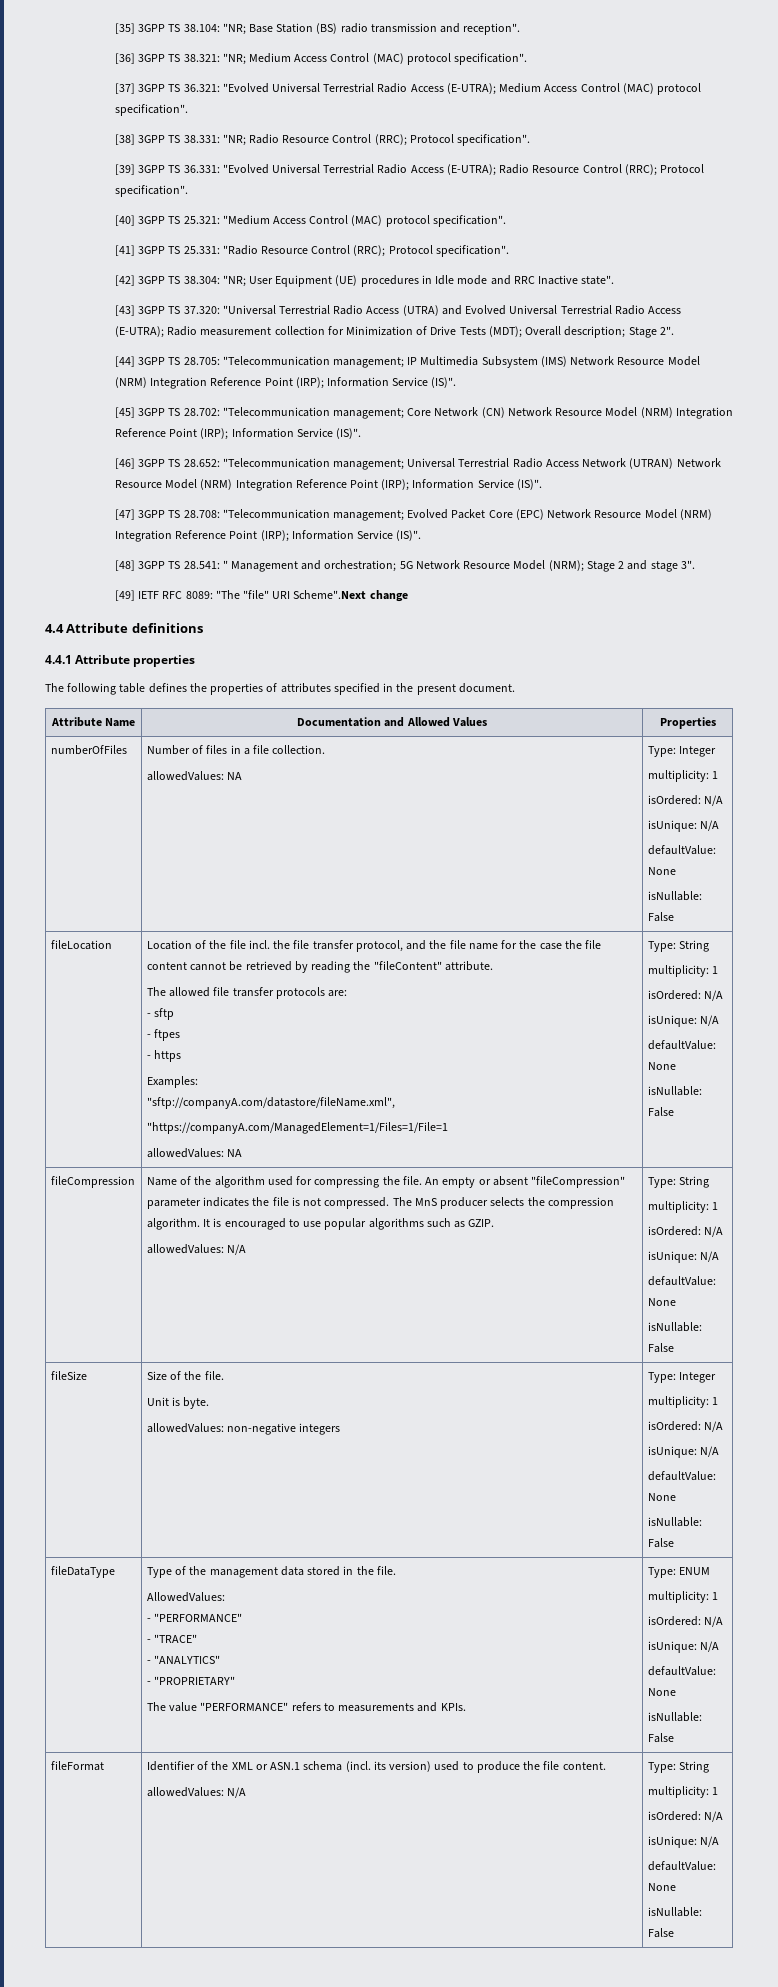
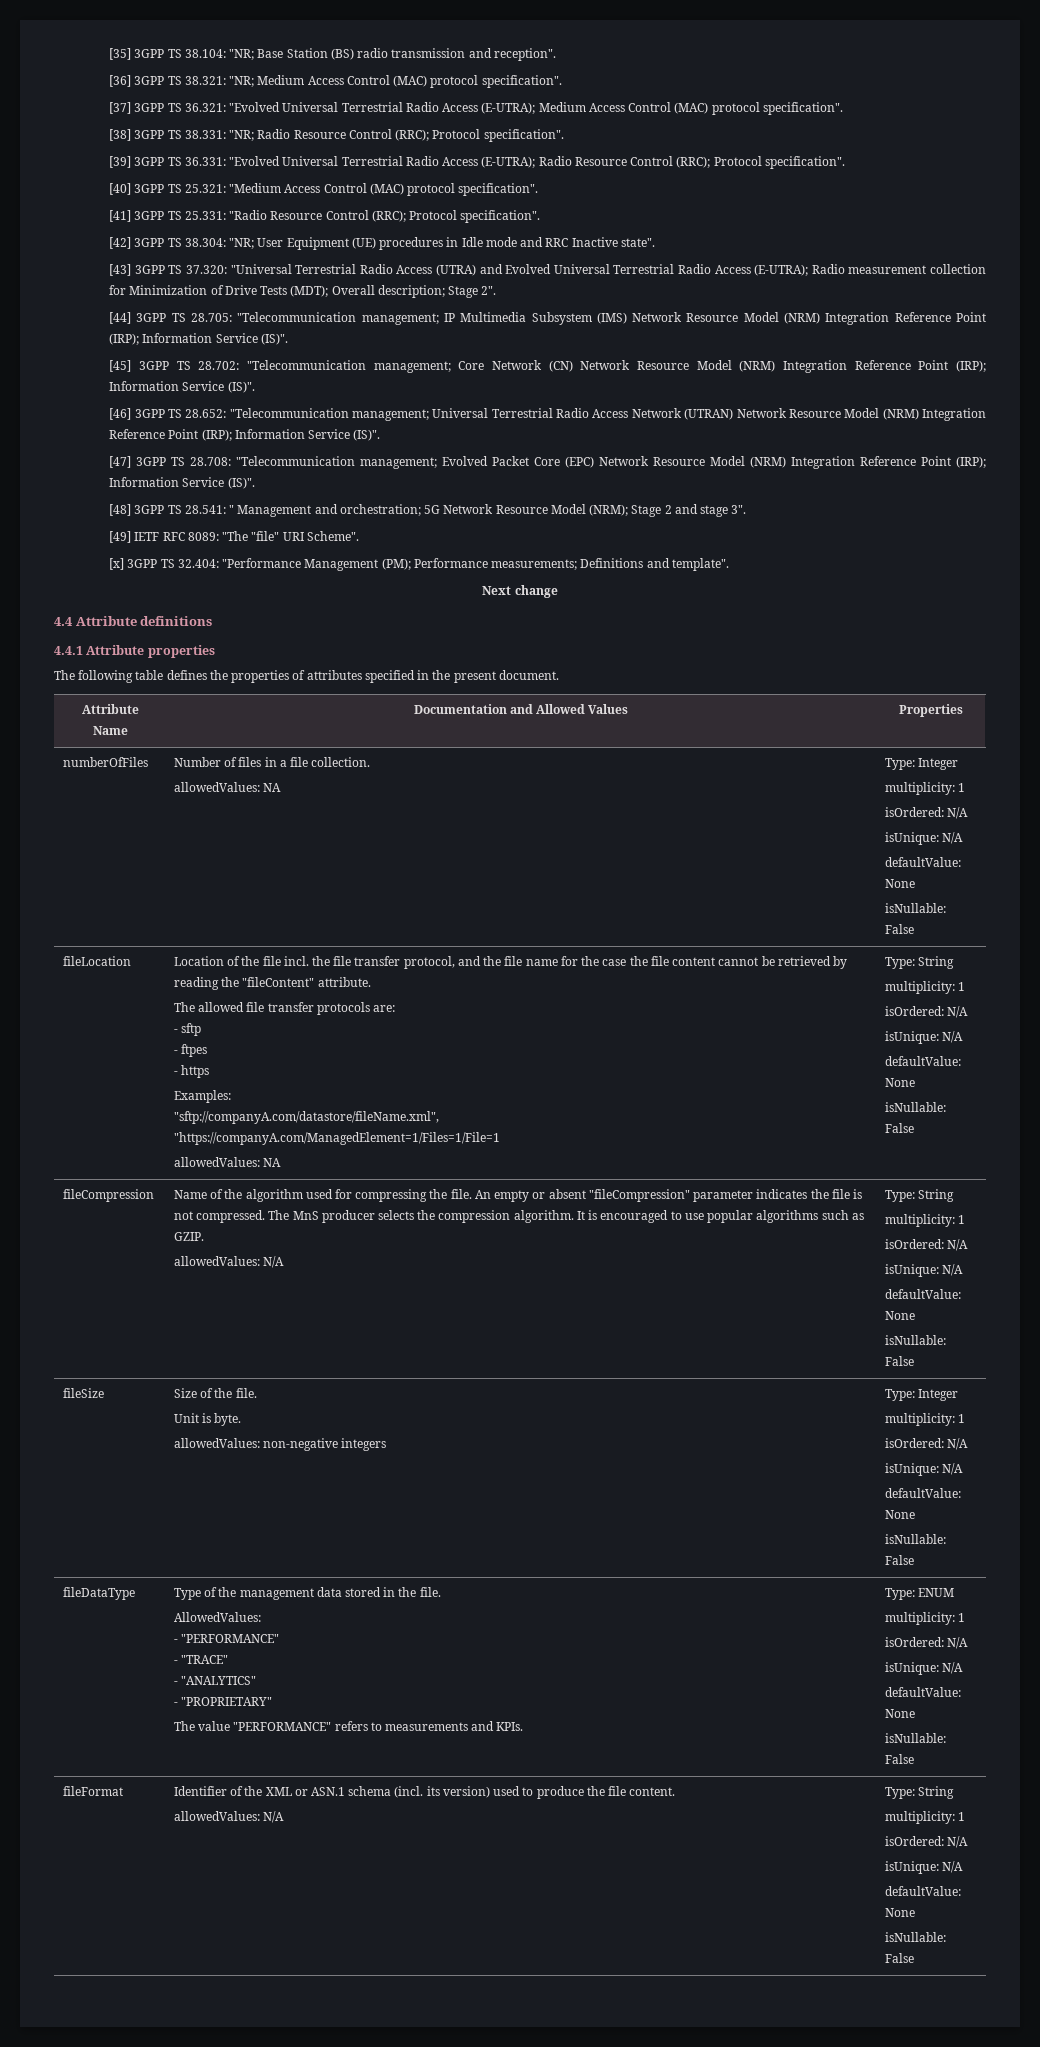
[293,590,367,599] Scheme".Next -> [306,531,359,541] [109,558,729,571] [482,586,512,595] Scheme". // [x] 3GPP TS 32.404: "Performance Management (PM); Performance measurements; Definitions and template". // Next

